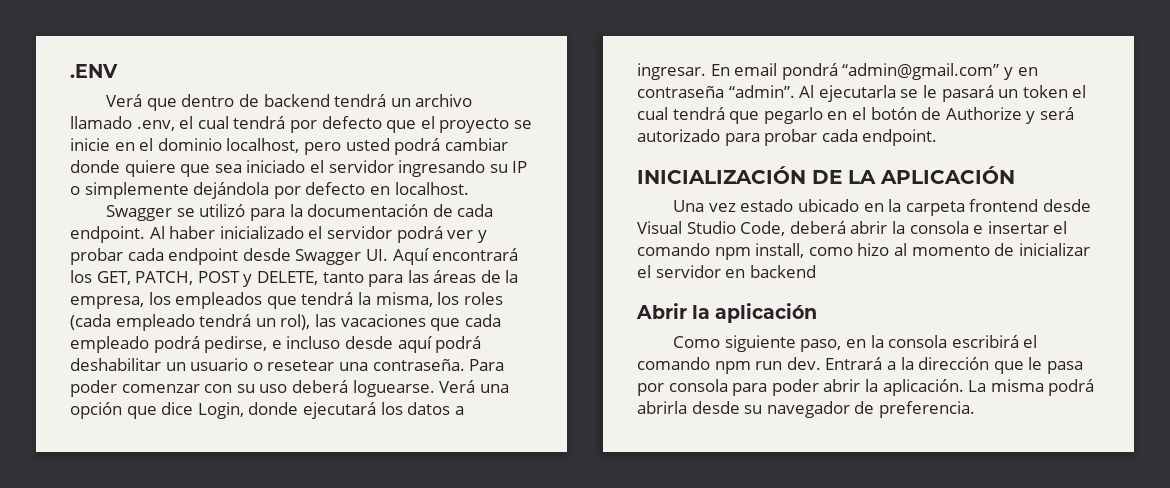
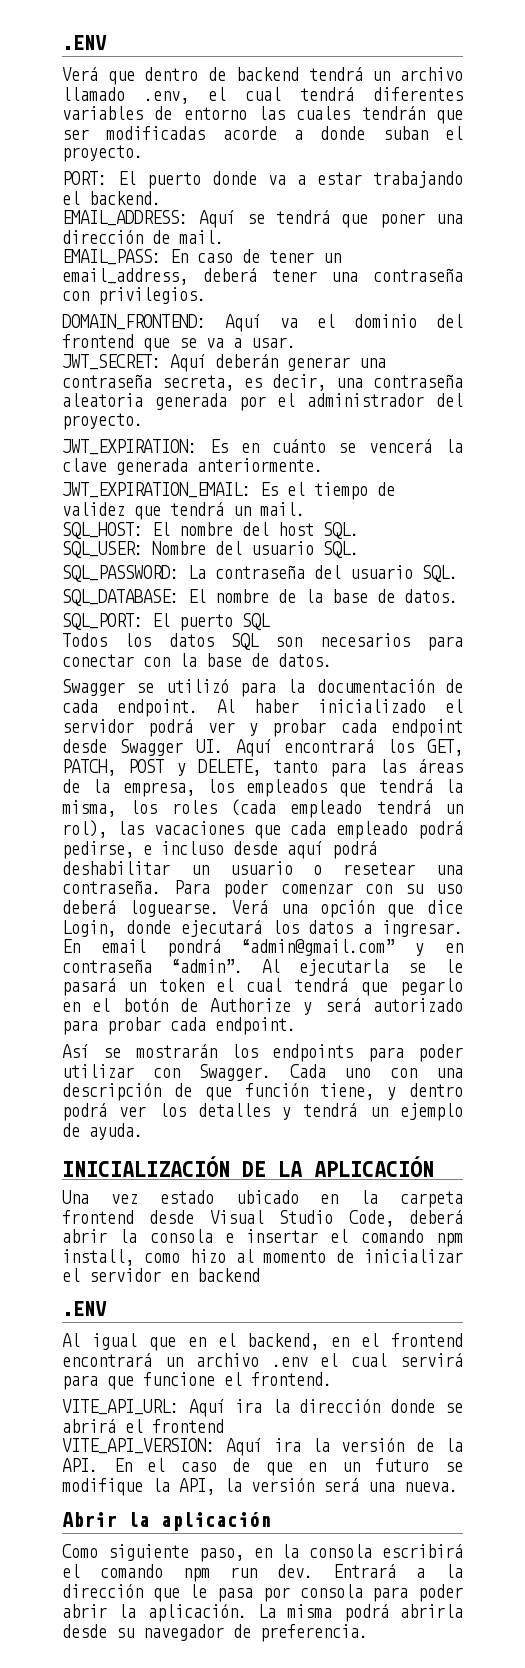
[289,116,532,133] [70,138,508,155] [70,160,528,177] [70,182,469,199] por defecto que el proyecto se inicie en el dominio localhost, pero usted podrá cambiar donde quiere que sea iniciado el servidor ingresando su IP o simplemente dejándola por defecto en localhost. -> [373,87,463,101] [62,106,463,124] [62,126,463,140] [62,145,143,162] [62,171,463,189] [62,191,161,205] [62,210,463,228] [62,230,224,244] [62,249,341,265] [62,268,463,285] [62,287,206,305] [62,314,463,332] [62,334,296,352] [62,354,386,372] [62,374,463,391] [62,393,464,411] [62,413,143,430] [62,439,463,455] [62,458,323,475] [62,482,395,500] [62,502,305,520] [62,522,359,539] [62,541,359,558] [62,565,458,582] [62,589,458,606] [62,613,270,631] [62,633,463,651] [62,653,332,667] diferentes variables de entorno las cuales tendrán que ser modificadas acorde a donde suban el proyecto. // PORT: El puerto donde va a estar trabajando el backend. // EMAIL_ADDRESS: Aquí se tendrá que poner una dirección de mail. // EMAIL_PASS: En caso de tener un email_address, deberá tener una contraseña con privilegios. // DOMAIN_FRONTEND: Aquí va el dominio del frontend que se va a usar. // JWT_SECRET: Aquí deberán generar una contraseña secreta, es decir, una contraseña aleatoria generada por el administrador del proyecto. // JWT_EXPIRATION: Es en cuánto se vencerá la clave generada anteriormente. // JWT_EXPIRATION_EMAIL: Es el tiempo de validez que tendrá un mail. // SQL_HOST: El nombre del host SQL. // SQL_USER: Nombre del usuario SQL. // SQL_PASSWORD: La contraseña del usuario SQL. // SQL_DATABASE: El nombre de la base de datos. // SQL_PORT: El puerto SQL // Todos los datos SQL son necesarios para conectar con la base de datos.
(938, 137) none -> [62,1044,463,1062] [62,1064,463,1081] [62,1083,463,1101] [62,1103,463,1121] [62,1123,143,1140] // Así se mostrarán los endpoints para poder utilizar con Swagger. Cada uno con una descripción de que función tiene, y dentro podrá ver los detalles y tendrá un ejemplo de ayuda.
(816, 271) none -> [62,1301,107,1316] [62,1333,463,1351] [62,1353,463,1367] [62,1372,332,1390] [62,1399,463,1417] [62,1419,224,1433] [62,1438,463,1456] [62,1458,463,1476] [62,1478,458,1496] // .ENV // Al igual que en el backend, en el frontend encontrará un archivo .env el cual servirá para que funcione el frontend. // VITE_API_URL: Aquí ira la dirección donde se abrirá el frontend // VITE_API_VERSION: Aquí ira la versión de la API. En el caso de que en un futuro se modifique la API, la versión será una nueva.

